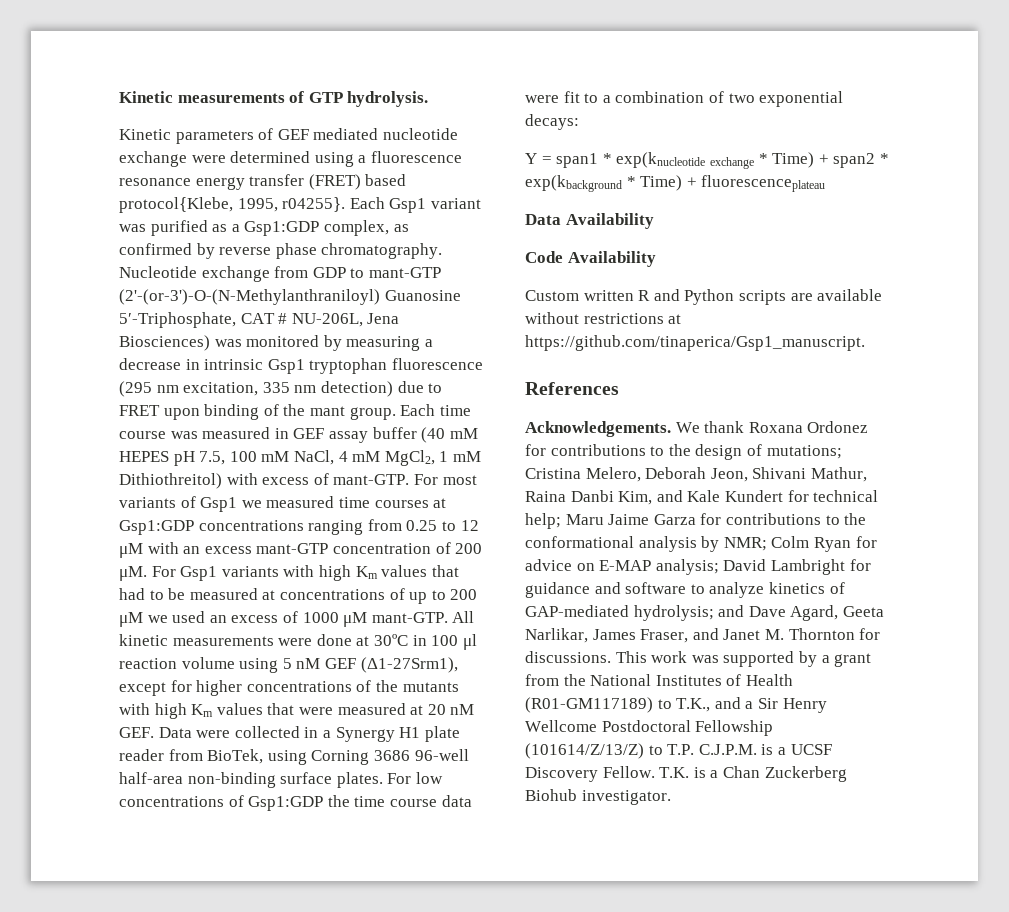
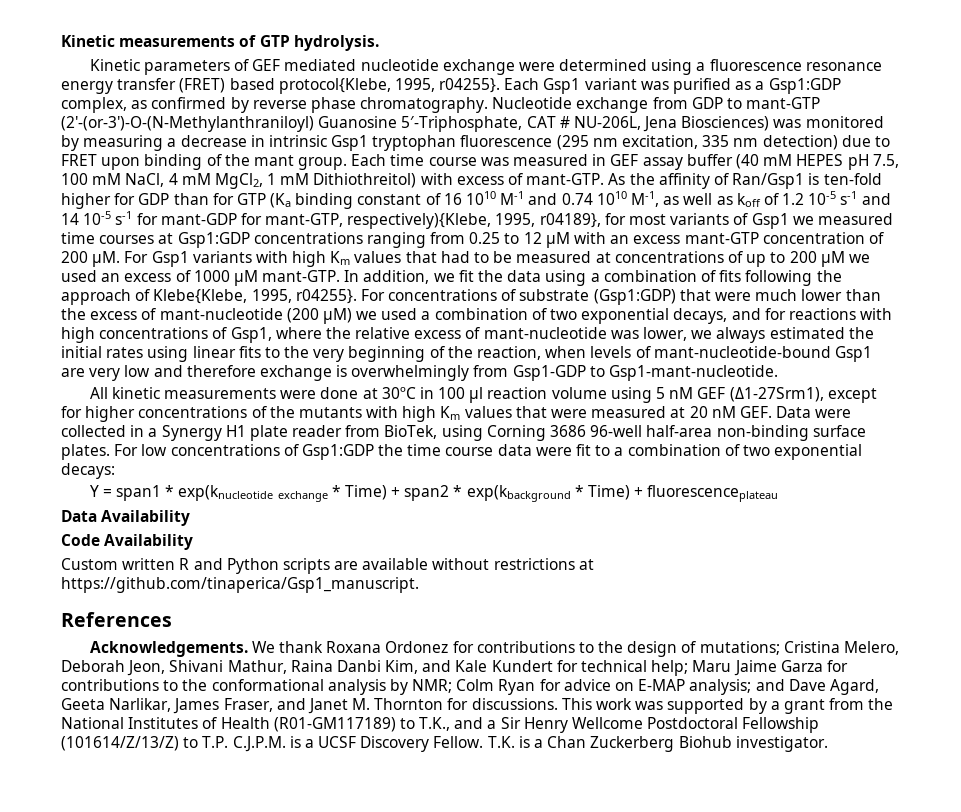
[413,474,438,485] For -> [608,173,882,189] [61,191,891,209] [61,211,626,229] As the affinity of Ran/Gsp1 is ten-fold higher for GDP than for GTP (Ka binding constant of 16 1010 M-1 and 0.74 1010 M-1, as well as koff of 1.2 10-5 s-1 and 14 10-5 s-1 for mant-GDP for mant-GTP, respectively){Klebe, 1995, r04189}, for
(448, 617) none -> [344,270,842,286] [61,289,881,305] [61,308,893,324] [61,327,874,343] [61,346,872,362] [61,365,779,381] In addition, we fit the data using a combination of fits following the approach of Klebe{Klebe, 1995, r04255}. For concentrations of substrate (Gsp1:GDP) that were much lower than the excess of mant-nucleotide (200 μM) we used a combination of two exponential decays, and for reactions with high concentrations of Gsp1, where the relative excess of mant-nucleotide was lower, we always estimated the initial rates using linear fits to the very beginning of the reaction, when levels of mant-nucleotide-bound Gsp1 are very low and therefore exchange is overwhelmingly from Gsp1-GDP to Gsp1-mant-nucleotide. //
[723,559,871,575] [525,582,845,598] [525,605,714,621] David Lambright for guidance and software to analyze kinetics of GAP-mediated hydrolysis; -> (752, 687) none

